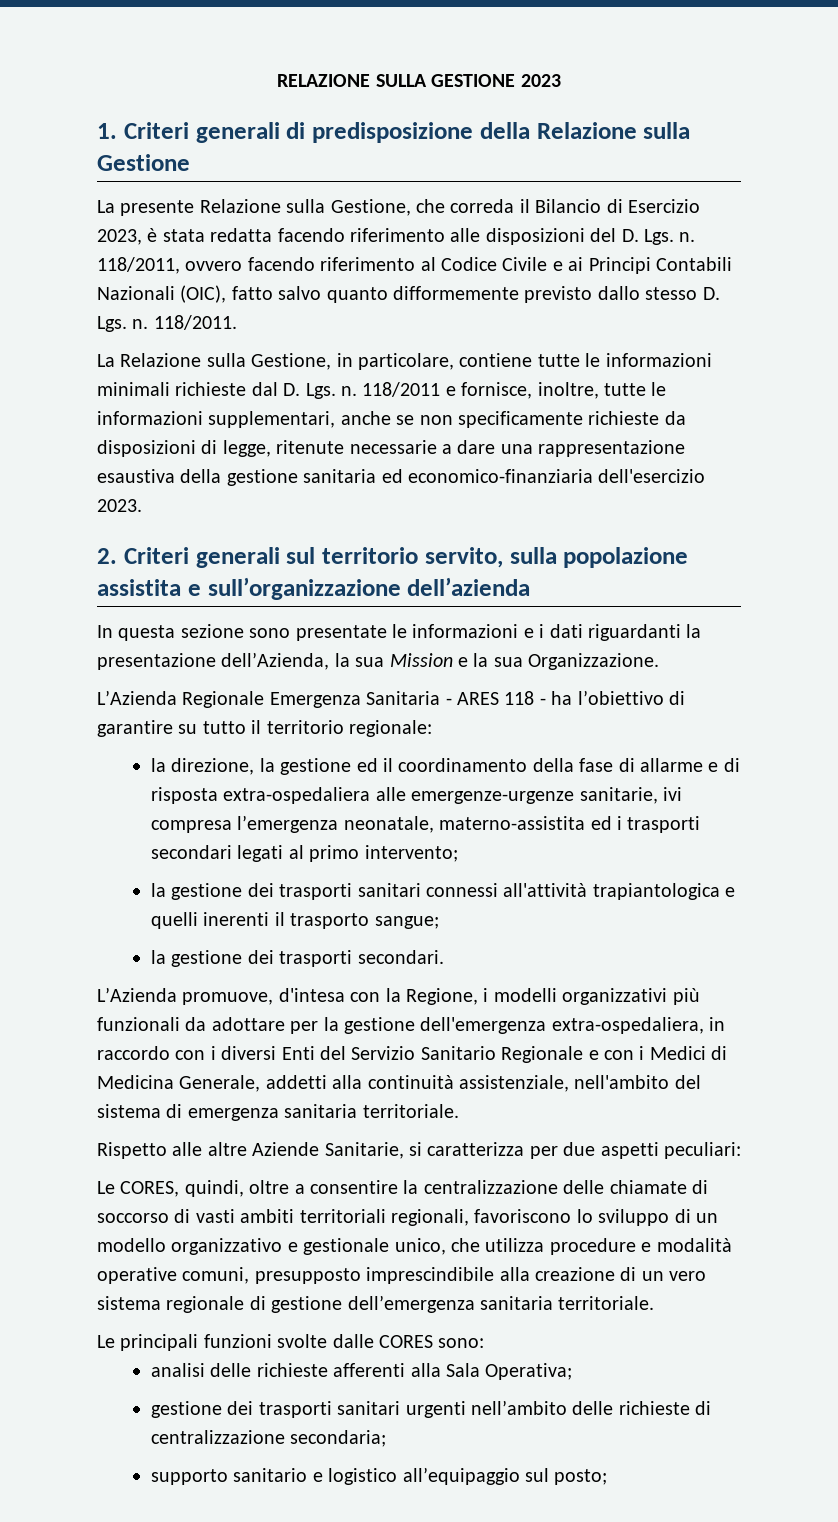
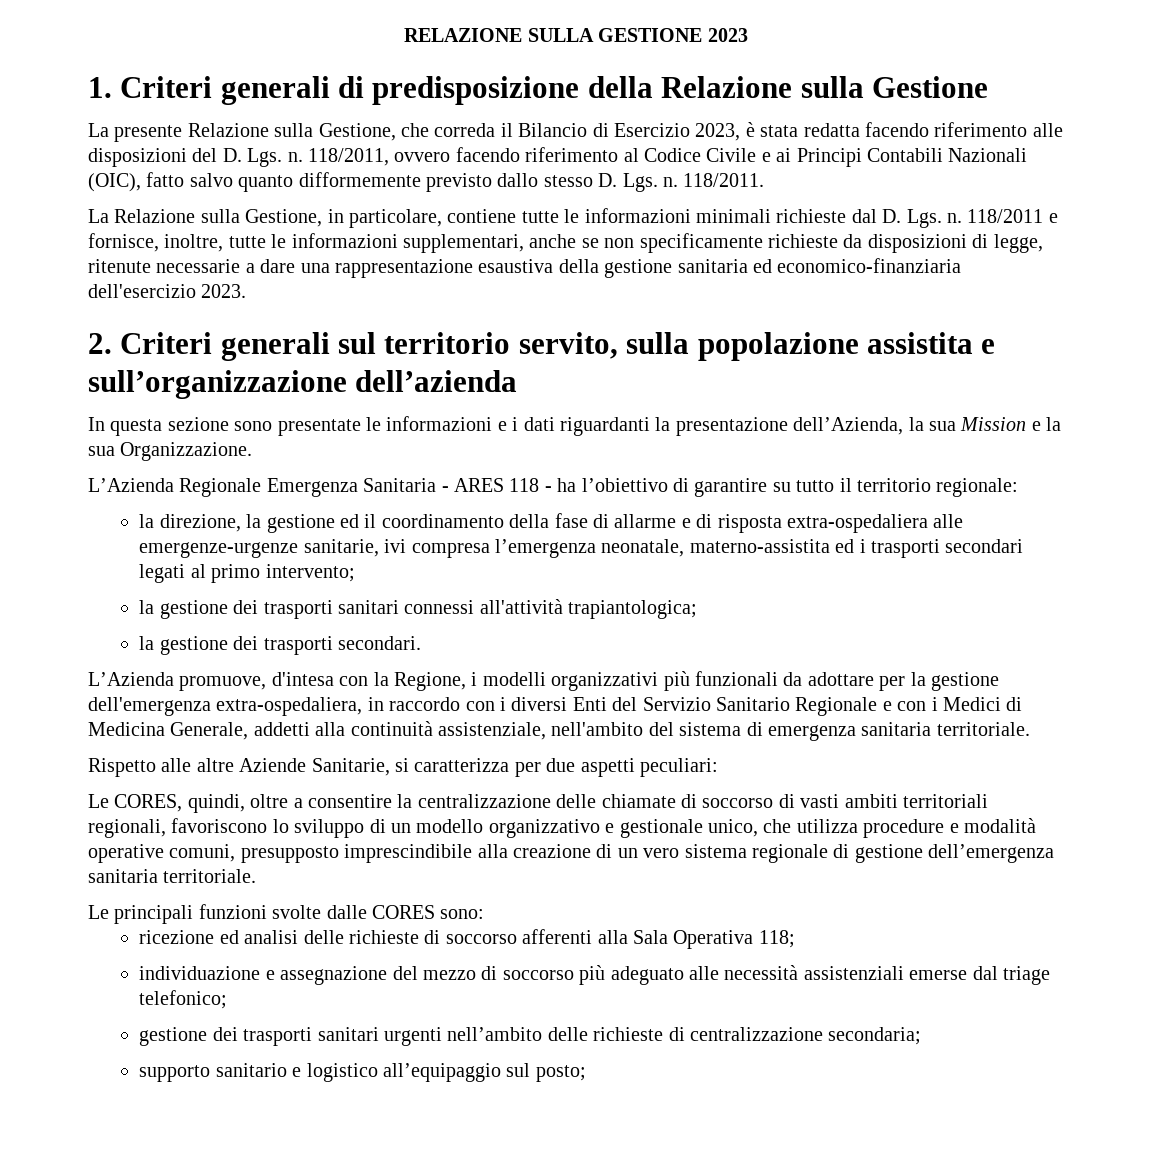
[592,883,736,900] [151,912,439,929] trapiantologica e quelli inerenti il trasporto sangue; -> [568,600,698,619] trapiantologica;
(485, 1343) none -> [139,930,239,944] ricezione ed
(328, 1370) none -> [424,930,517,944] di soccorso
[485,1363,573,1380] Operativa; -> [673,930,795,949] [139,965,1051,985] [139,990,228,1009] Operativa 118; // individuazione e assegnazione del mezzo di soccorso più adeguato alle necessità assistenziali emerse dal triage telefonico;

